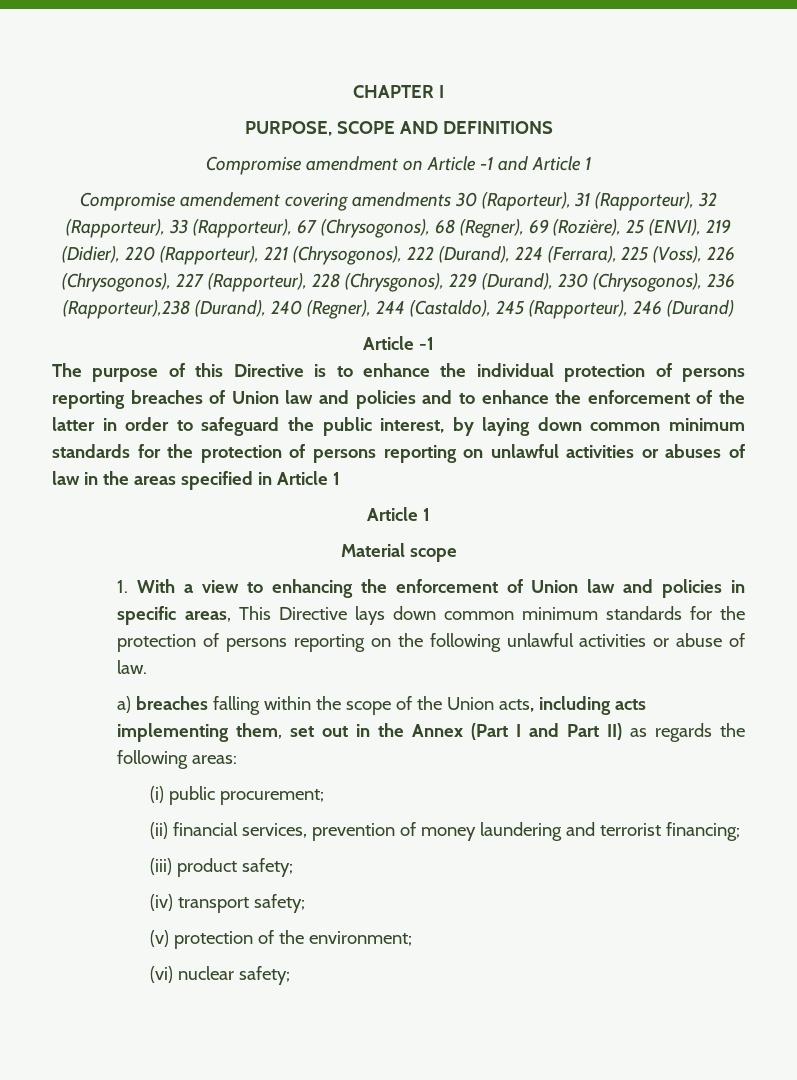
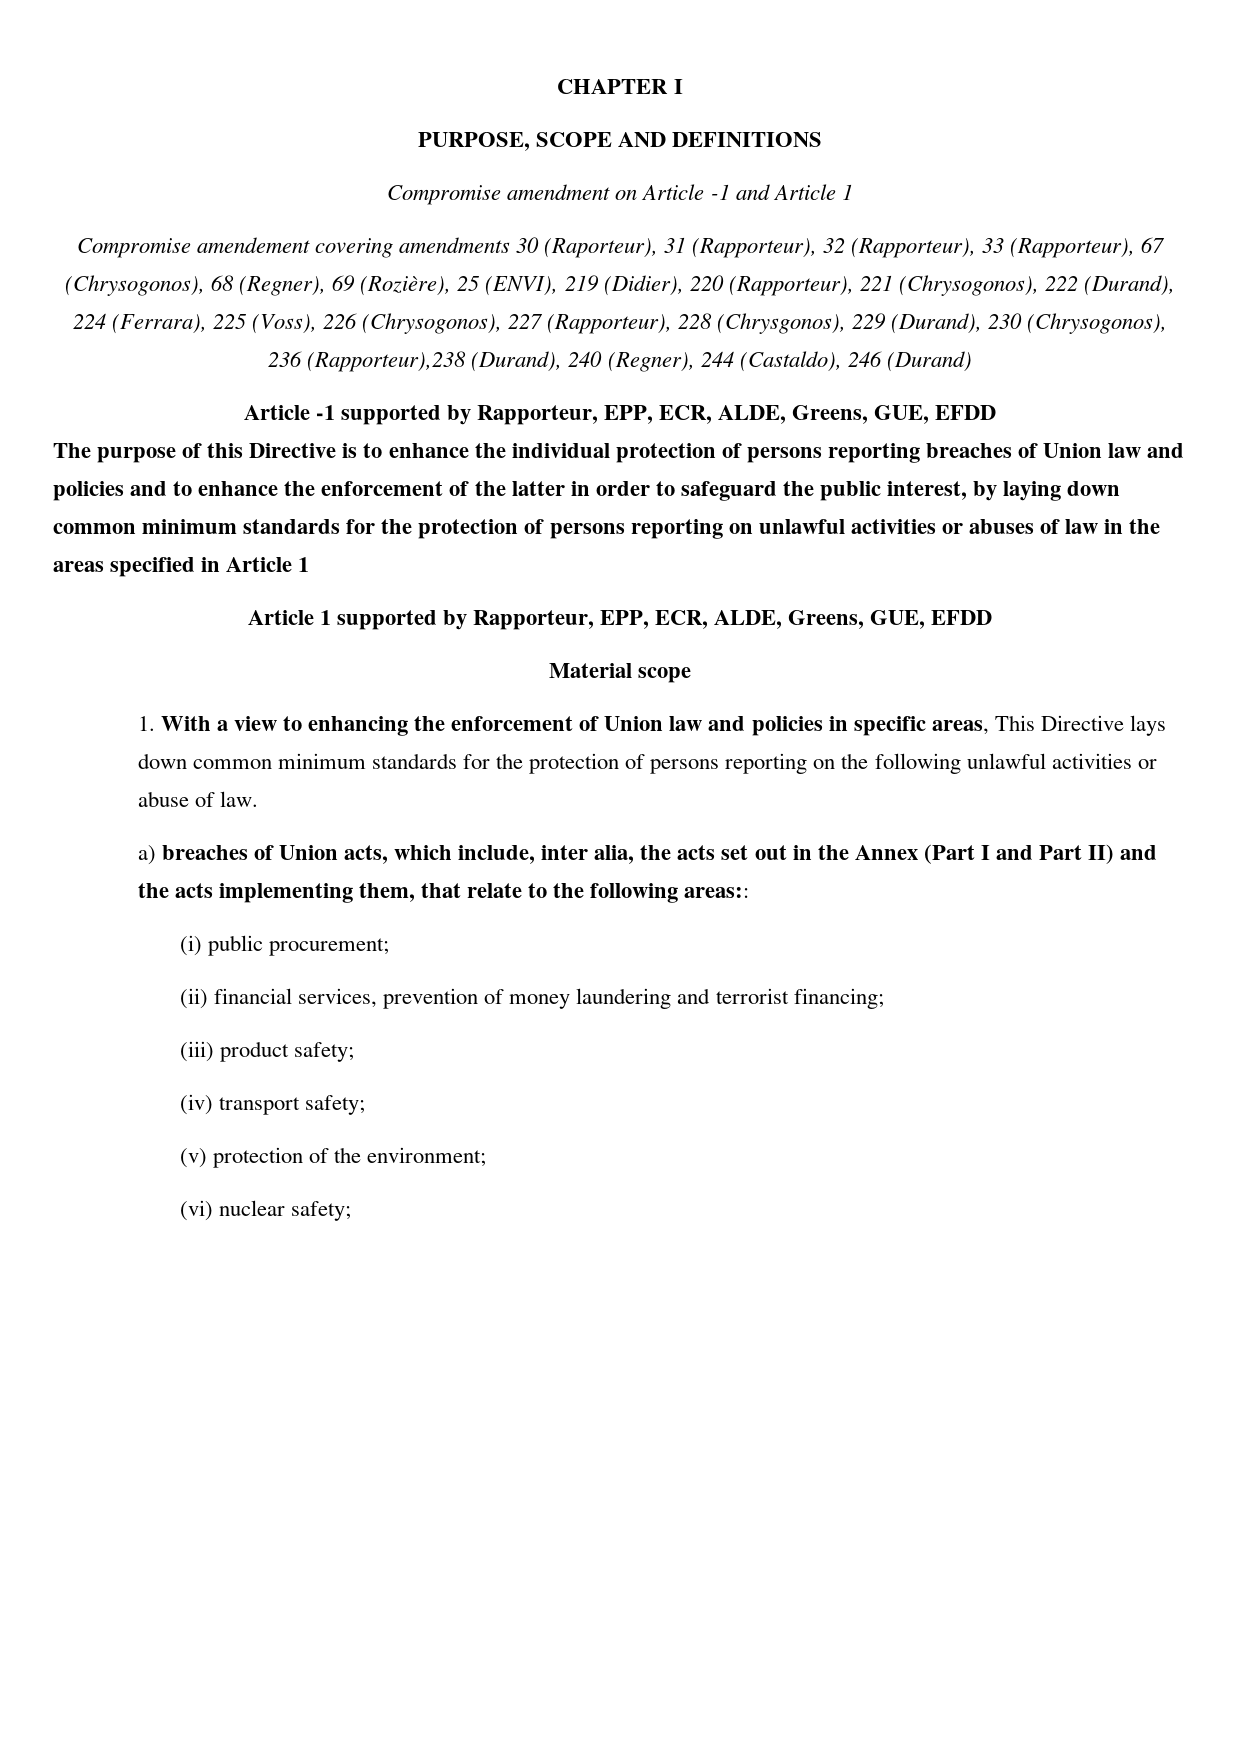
[495,300,628,319] 245 (Rapporteur), -> (842, 361) none
(434, 343) none -> [340,405,997,425] supported by Rapporteur, EPP, ECR, ALDE, Greens, GUE, EFDD
(430, 514) none -> [336,610,993,630] supported by Rapporteur, EPP, ECR, ALDE, Greens, GUE, EFDD
[213,696,647,715] [117,723,283,742] falling within the scope of the Union acts, including acts implementing them, -> [253,845,716,864] of Union acts, which include, inter alia, the acts
[630,723,746,742] [117,750,238,769] as regards the following areas: -> [1120,845,1158,860] [137,883,750,903] and the acts implementing them, that relate to the following areas::

